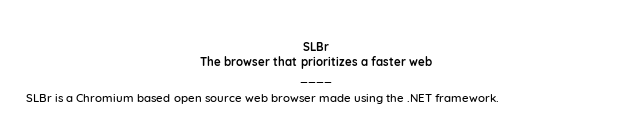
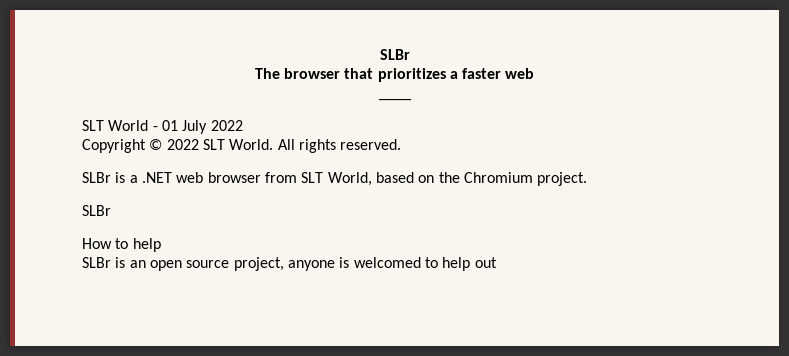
[26,94,500,104] SLBr is a Chromium based open source web browser made using the .NET framework. -> [82,120,243,134] [82,139,402,153] [82,172,588,186] [82,205,111,216] [82,238,161,252] [82,257,497,271] SLT World - 01 July 2022 // Copyright © 2022 SLT World. All rights reserved. // SLBr is a .NET web browser from SLT World, based on the Chromium project. // SLBr // How to help // SLBr is an open source project, anyone is welcomed to help out

